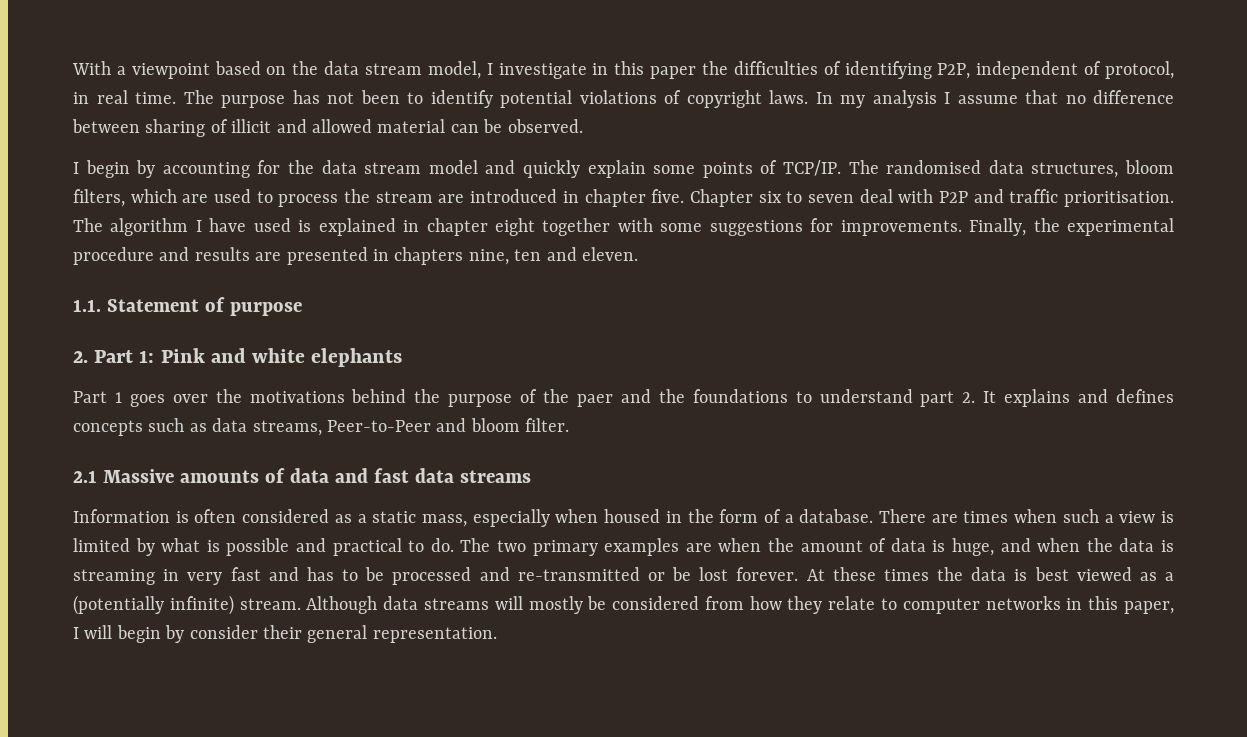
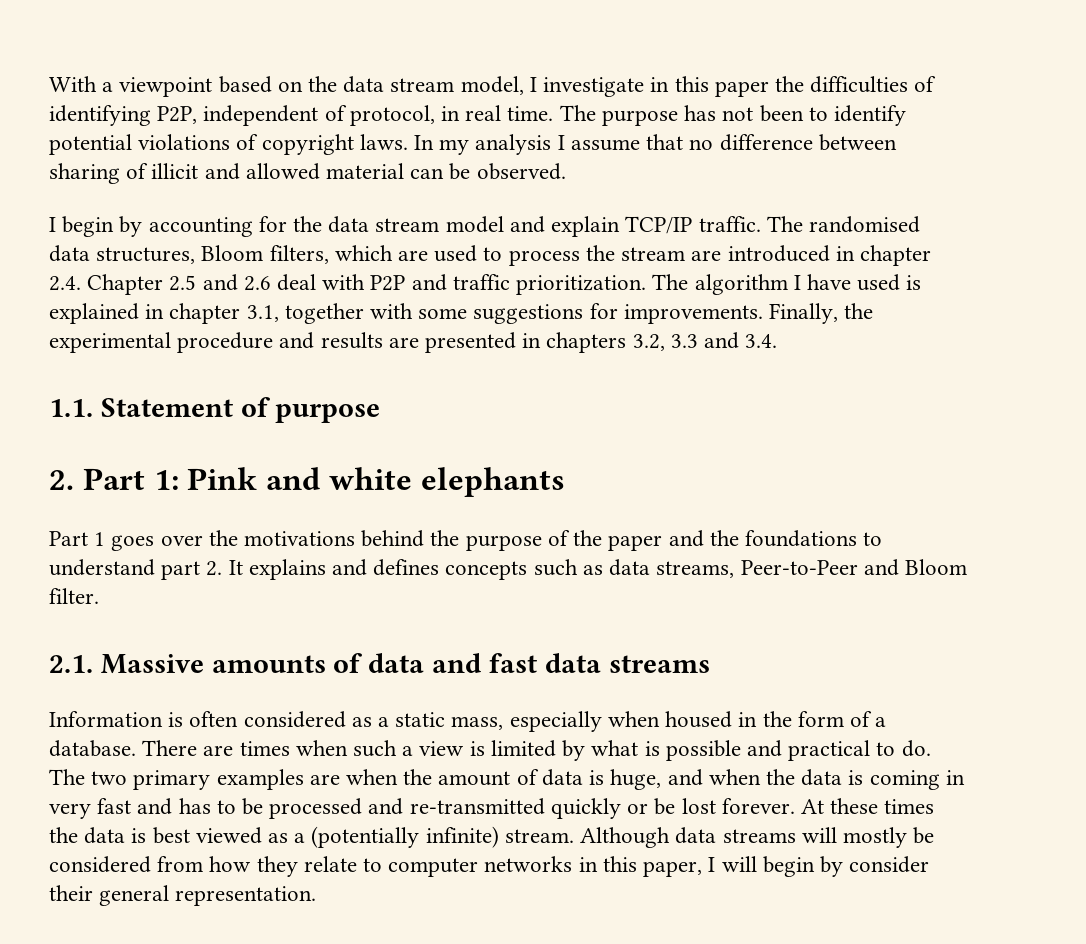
[523,160,842,178] quickly explain some points of TCP/IP. -> [551,216,761,237] explain TCP/IP traffic.
[1125,160,1175,174] bloom -> [201,245,264,261] Bloom
[651,189,854,207] five. Chapter six to seven -> [49,274,271,295] 2.4. Chapter 2.5 and 2.6
[1063,191,1174,207] prioritisation. -> [516,275,647,295] prioritization.
[495,218,535,236] eight -> [246,305,279,322] 3.1,
[468,247,638,265] nine, ten and eleven. -> [632,332,778,351] 3.2, 3.3 and 3.4.
[577,394,614,407] paer -> [608,535,663,551] paper
[470,418,520,432] bloom -> [904,559,967,575] Bloom
[73,470,97,483] 2.1 -> [49,655,93,673] 2.1.
[73,569,155,585] streaming -> [869,770,940,790] coming
(640, 574) none -> [550,798,621,819] quickly

